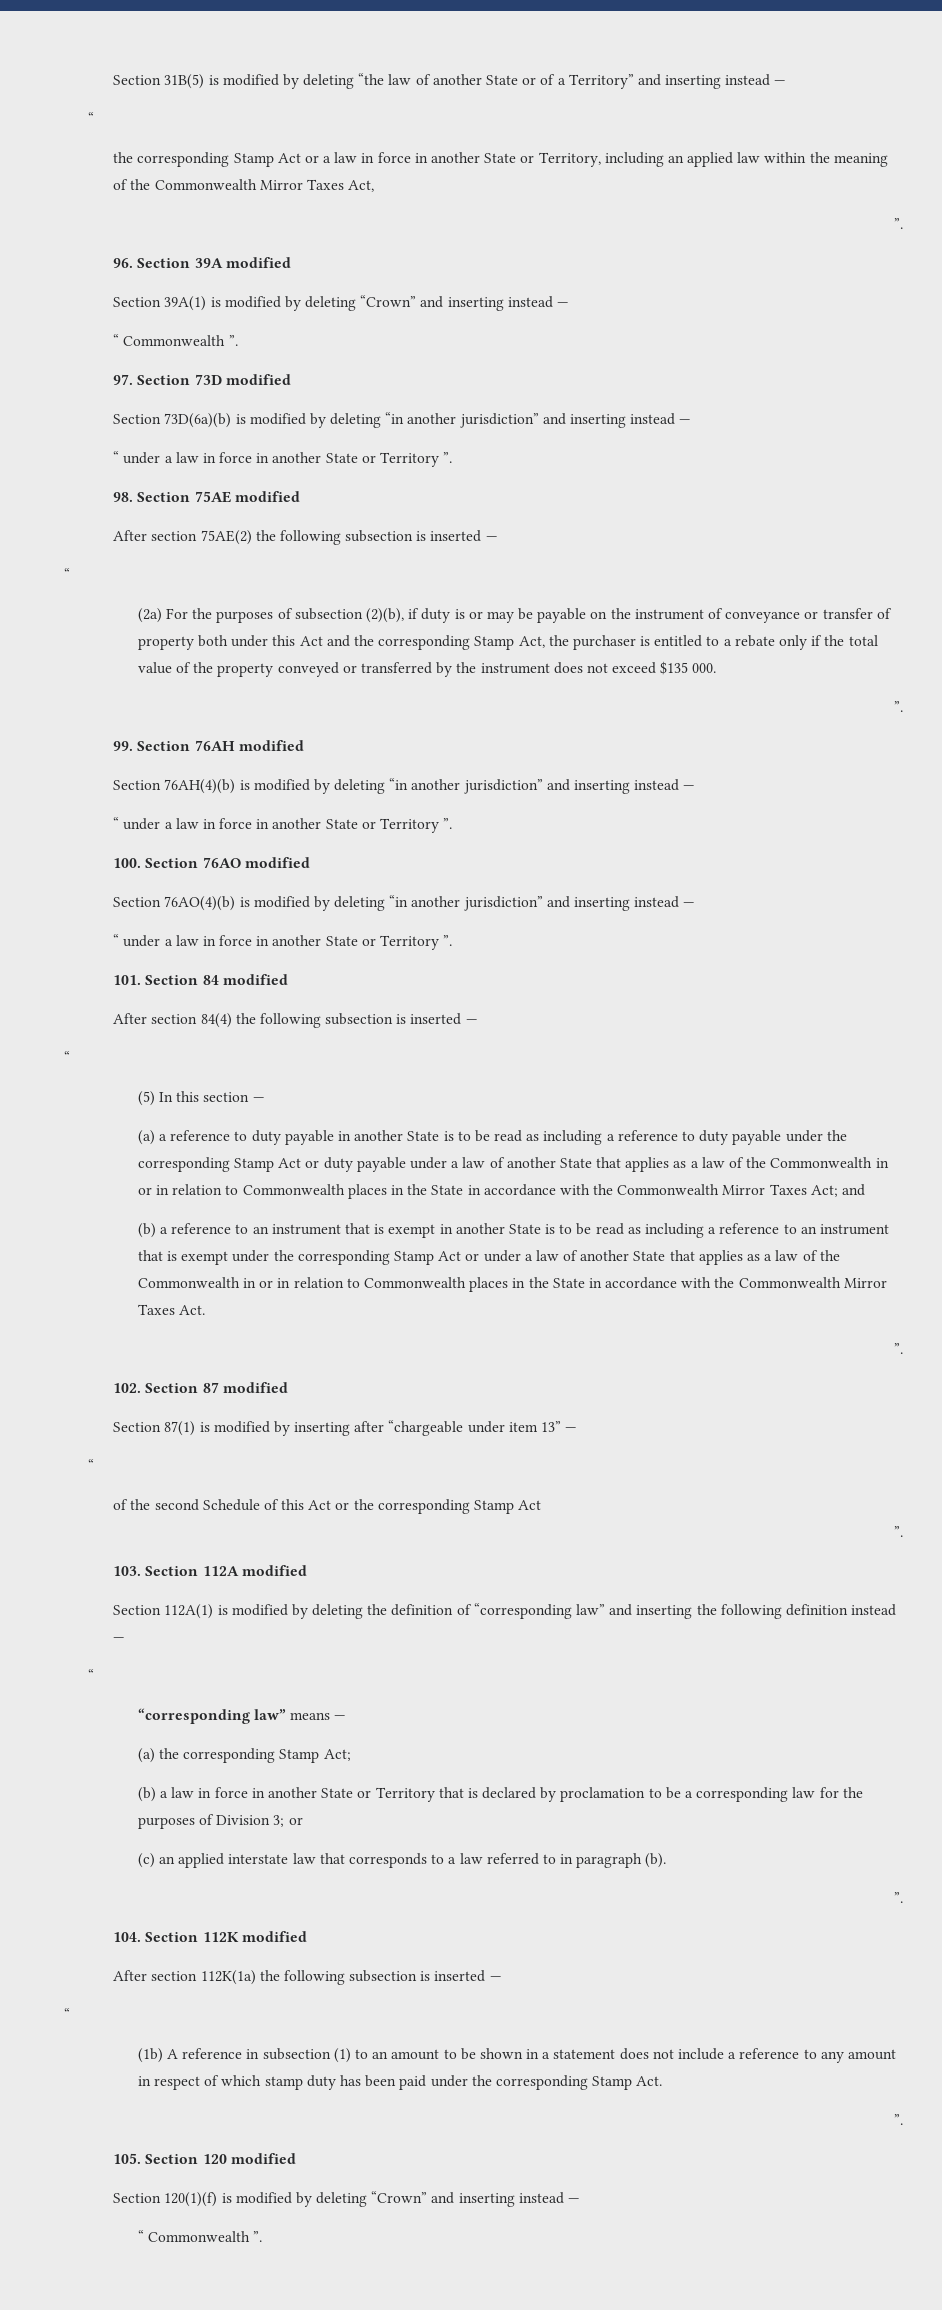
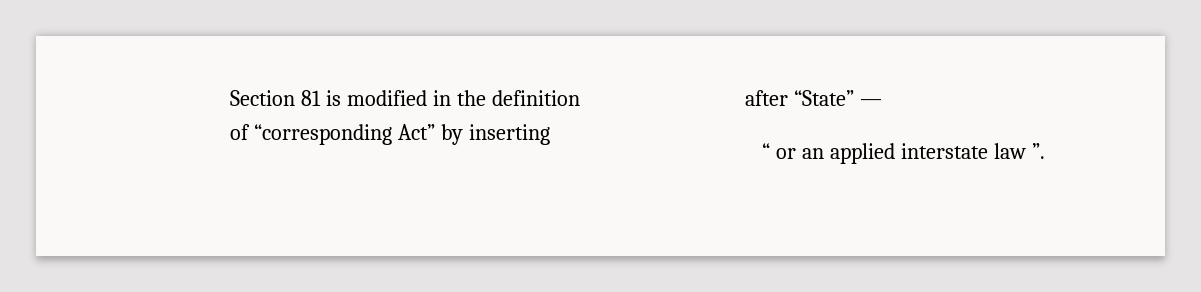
[113,73,787,89] [88,112,95,124] [113,152,888,167] [113,179,375,192] [894,218,903,229] [113,257,291,268] [113,295,570,311] [113,334,238,346] [113,374,291,385] [113,412,692,428] [113,451,453,467] [113,491,300,503] [113,530,498,545] [63,568,70,580] [137,608,892,623] [137,635,878,650] [137,661,717,677] [894,701,903,712] [113,740,304,751] [113,778,696,794] [113,817,453,833] [113,857,310,868] [113,895,696,911] [113,934,453,950] [113,974,288,985] [113,1013,478,1028] [63,1051,70,1063] [137,1091,265,1106] [137,1130,847,1145] [137,1157,889,1172] [137,1184,866,1199] [137,1223,889,1238] [137,1250,840,1265] [137,1277,887,1292] [137,1304,206,1315] [894,1343,903,1354] [113,1382,288,1393] [113,1420,578,1436] [88,1459,95,1471] [113,1499,542,1514] [894,1526,903,1537] [113,1565,307,1576] [113,1603,897,1619] [113,1637,126,1642] [88,1669,95,1681] [137,1708,347,1724] [137,1748,351,1763] [137,1787,863,1802] [137,1814,303,1829] [137,1853,667,1868] [894,1892,903,1903] [113,1931,307,1942] [113,1970,502,1985] [63,2008,70,2020] [137,2048,896,2063] [137,2075,663,2090] [894,2114,903,2125] [113,2153,296,2164] [113,2191,581,2207] [137,2230,251,2242] Section 31B(5) is modified by deleting “the law of another State or of a Territory” and inserting instead — // “ // the corresponding Stamp Act or a law in force in another State or Territory, including an applied law within the meaning of the Commonwealth Mirror Taxes Act, // ”. // 96. Section 39A modified // Section 39A(1) is modified by deleting “Crown” and inserting instead — // “ Commonwealth ”. // 97. Section 73D modified // Section 73D(6a)(b) is modified by deleting “in another jurisdiction” and inserting instead — // “ under a law in force in another State or Territory ”. // 98. Section 75AE modified // After section 75AE(2) the following subsection is inserted — // “ // (2a) For the purposes of subsection (2)(b), if duty is or may be payable on the instrument of conveyance or transfer of property both under this Act and the corresponding Stamp Act, the purchaser is entitled to a rebate only if the total value of the property conveyed or transferred by the instrument does not exceed $135 000. // ”. // 99. Section 76AH modified // Section 76AH(4)(b) is modified by deleting “in another jurisdiction” and inserting instead — // “ under a law in force in another State or Territory ”. // 100. Section 76AO modified // Section 76AO(4)(b) is modified by deleting “in another jurisdiction” and inserting instead — // “ under a law in force in another State or Territory ”. // 101. Section 84 modified // After section 84(4) the following subsection is inserted — // “ // (5) In this section — // (a) a reference to duty payable in another State is to be read as including a reference to duty payable under the corresponding Stamp Act or duty payable under a law of another State that applies as a law of the Commonwealth in or in relation to Commonwealth places in the State in accordance with the Commonwealth Mirror Taxes Act; and // (b) a reference to an instrument that is exempt in another State is to be read as including a reference to an instrument that is exempt under the corresponding Stamp Act or under a law of another State that applies as a law of the Commonwealth in or in relation to Commonwealth places in the State in accordance with the Commonwealth Mirror Taxes Act. // ”. // 102. Section 87 modified // Section 87(1) is modified by inserting after “chargeable under item 13” — // “ // of the second Schedule of this Act or the corresponding Stamp Act // ”. // 103. Section 112A modified // Section 112A(1) is modified by deleting the definition of “corresponding law” and inserting the following definition instead — // “ // “corresponding law” means — // (a) the corresponding Stamp Act; // (b) a law in force in another State or Territory that is declared by proclamation to be a corresponding law for the purposes of Division 3; or // (c) an applied interstate law that corresponds to a law referred to in paragraph (b). // ”. // 104. Section 112K modified // After section 112K(1a) the following subsection is inserted — // “ // (1b) A reference in subsection (1) to an amount to be shown in a statement does not include a reference to any amount in respect of which stamp duty has been paid under the corresponding Stamp Act. // ”. // 105. Section 120 modified // Section 120(1)(f) is modified by deleting “Crown” and inserting instead — // “ Commonwealth -> [230,90,580,106] [230,124,550,145] [745,90,882,106] [762,143,1026,164] Section 81 is modified in the definition of “corresponding Act” by inserting after “State” — // “ or an applied interstate law

